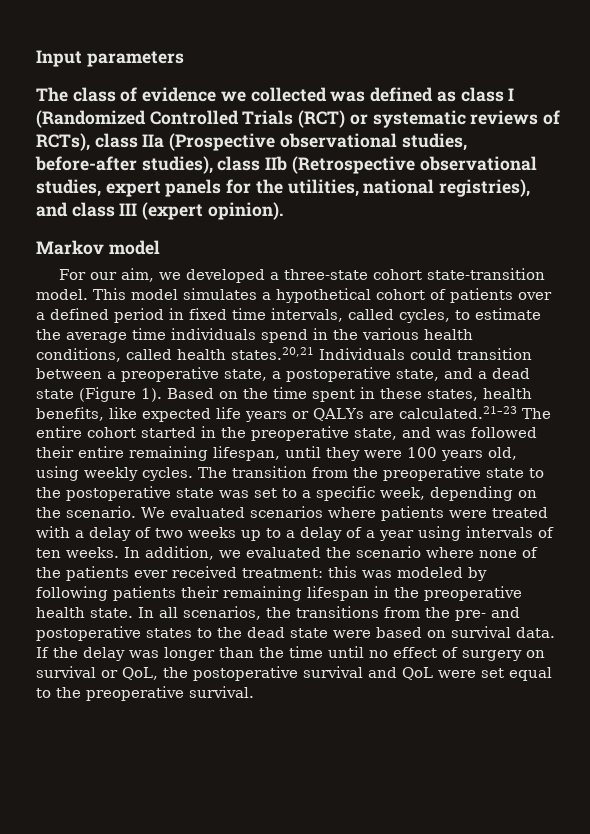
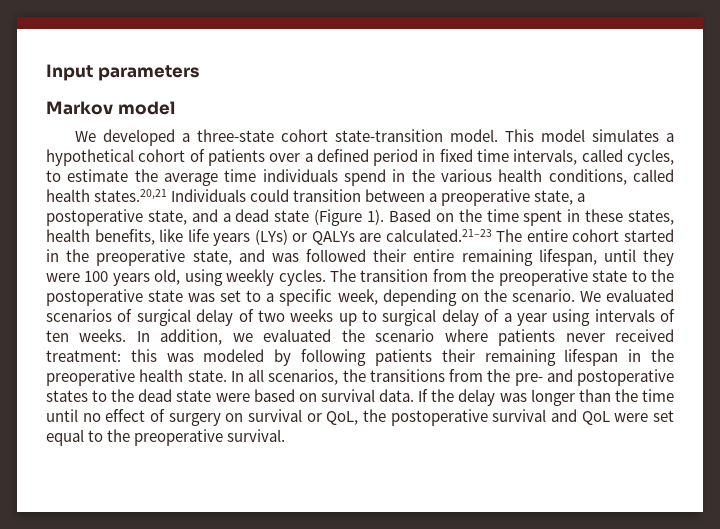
[36,87,515,102] [36,110,561,128] [36,133,467,151] [35,156,537,174] [36,179,531,197] [36,202,283,220] [36,240,160,255] [59,268,182,282] The class of evidence we collected was defined as class I (Randomized Controlled Trials (RCT) or systematic reviews of RCTs), class IIa (Prospective observational studies, before-after studies), class IIb (Retrospective observational studies, expert panels for the utilities, national registries), and class III (expert opinion). // Markov model // For our aim, we -> [46,101,175,115] [74,131,96,142] Markov model // We
[142,408,211,422] expected -> (184, 235) none
(287, 416) none -> [254,229,288,245] (LYs)
[327,506,548,521] [36,526,84,538] where patients were treated with a -> [117,309,191,326] of surgical
[286,530,295,538] a -> [382,309,437,326] surgical
[479,547,538,558] [36,566,168,581] none of the patients ever -> [498,329,605,346] patients never

